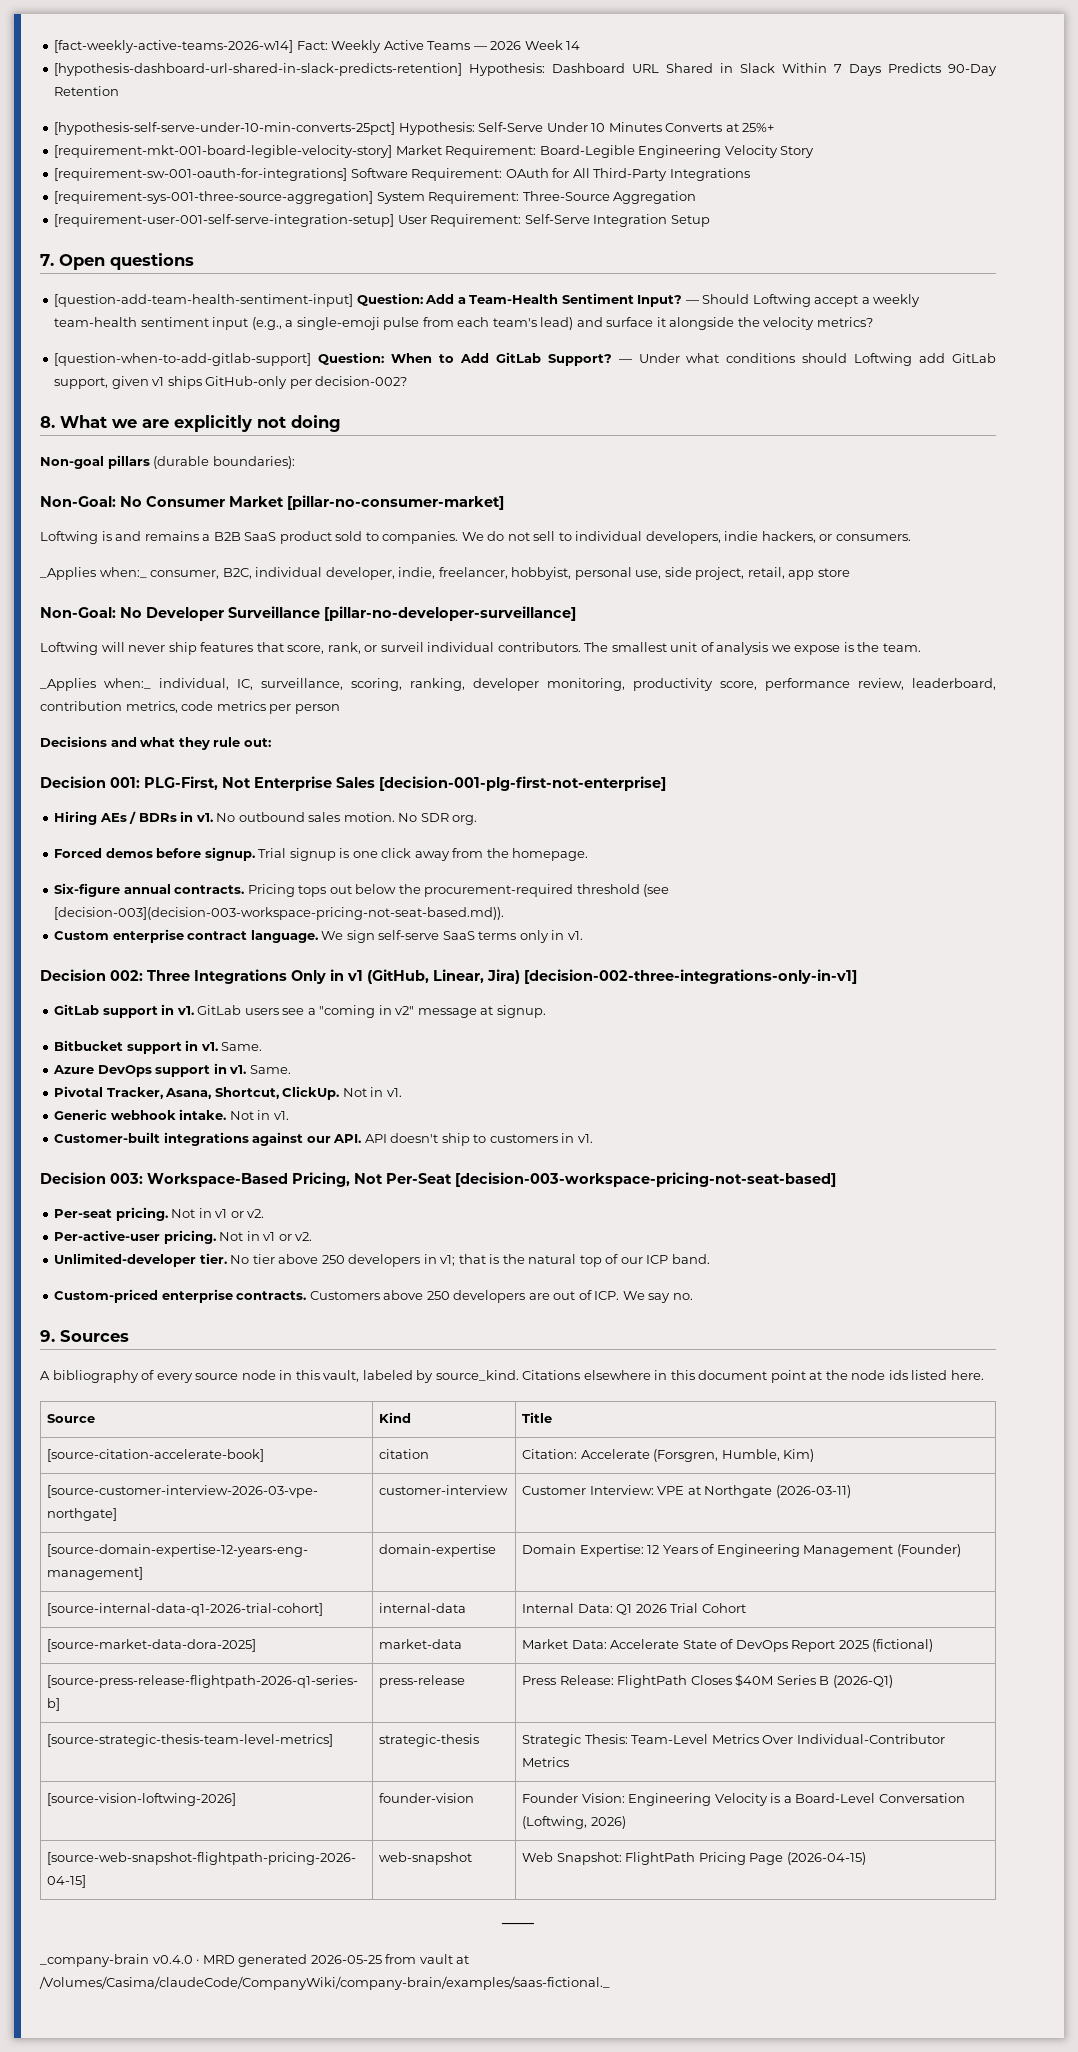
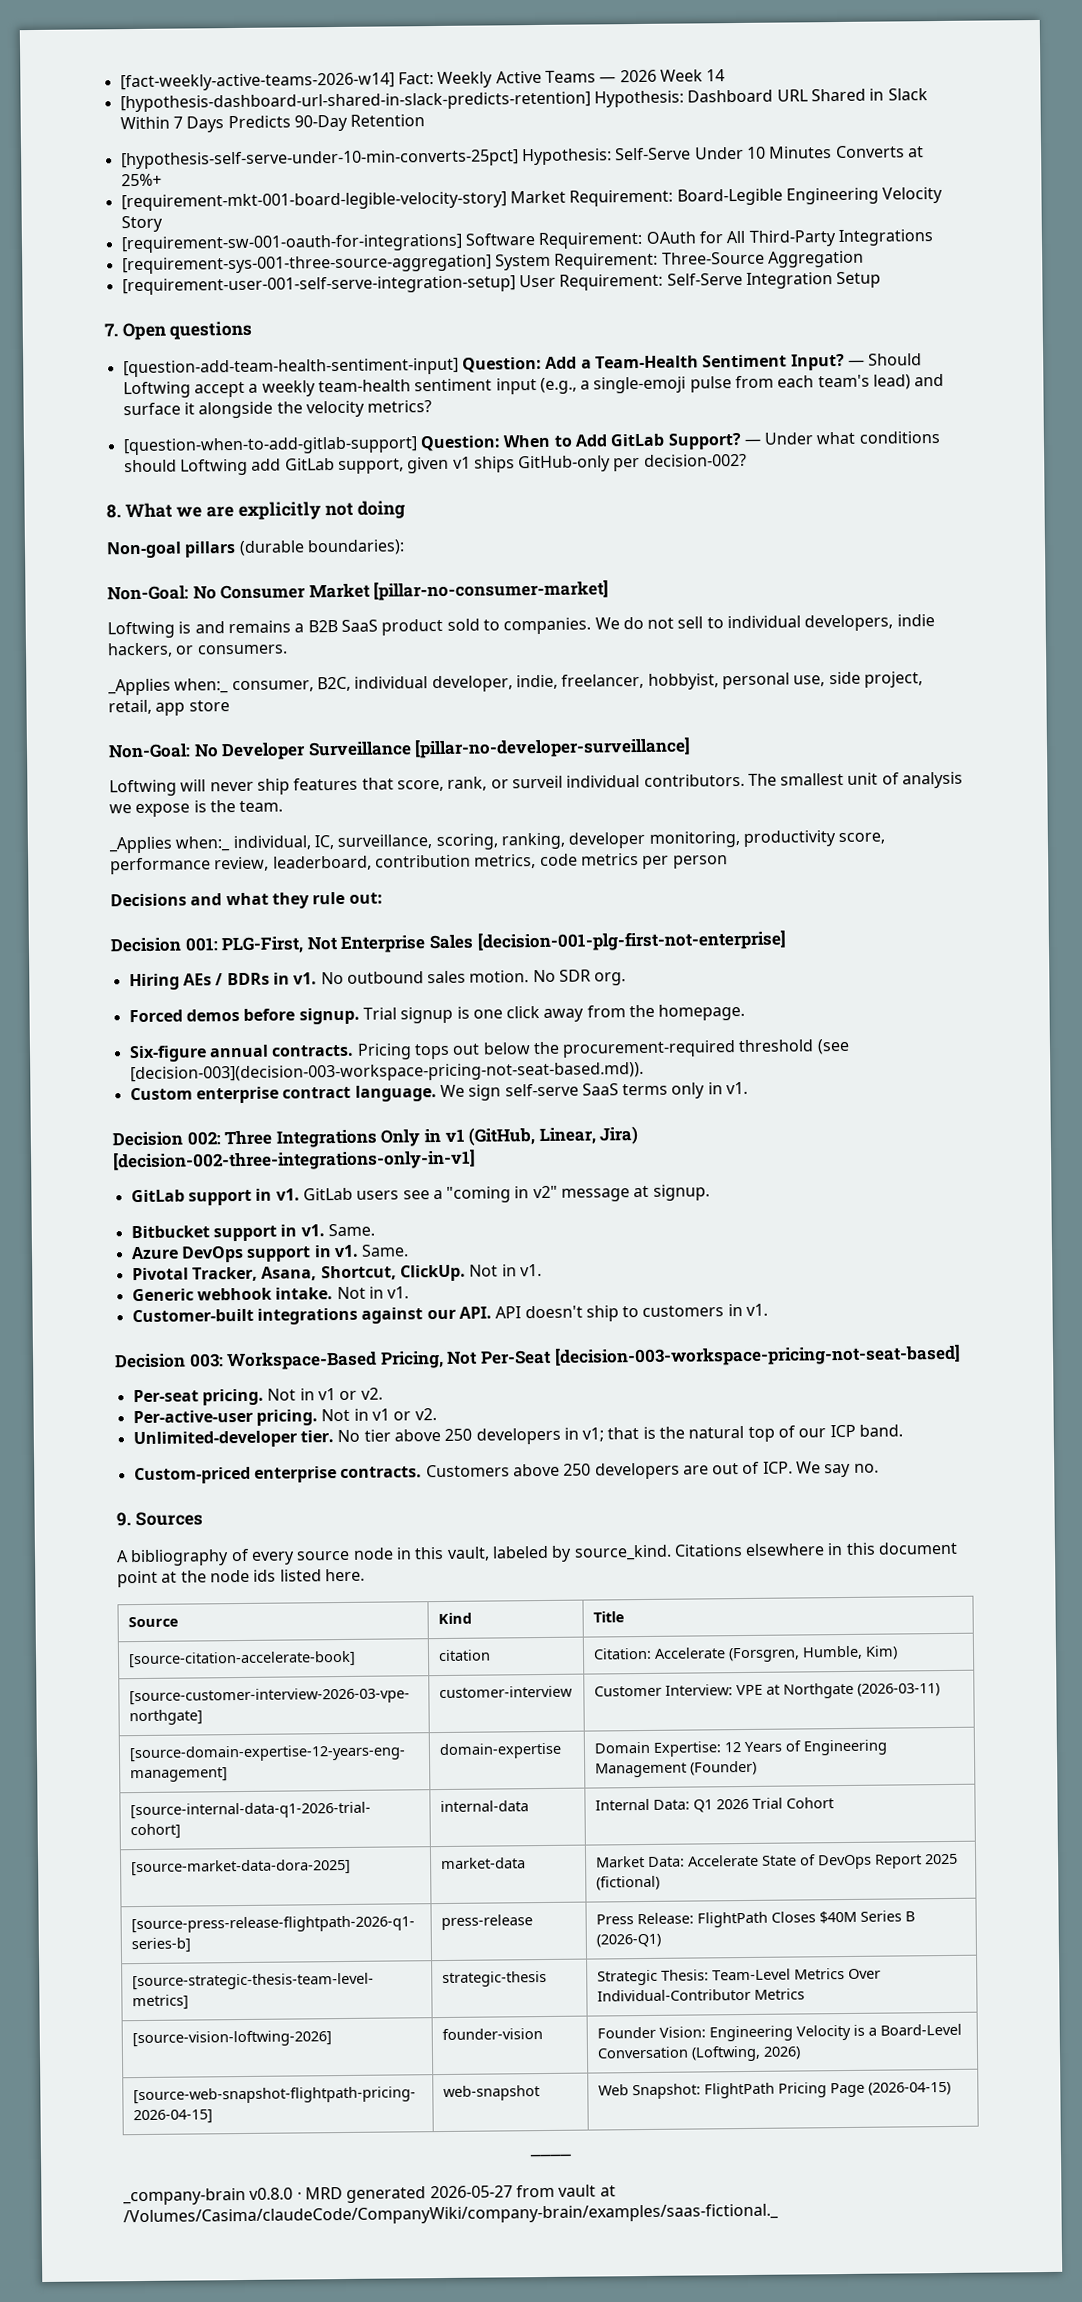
[152,1955,193,1964] v0.4.0 -> [249,2187,294,2200] v0.8.0
[310,1955,382,1964] 2026-05-25 -> [429,2185,513,2199] 2026-05-27

